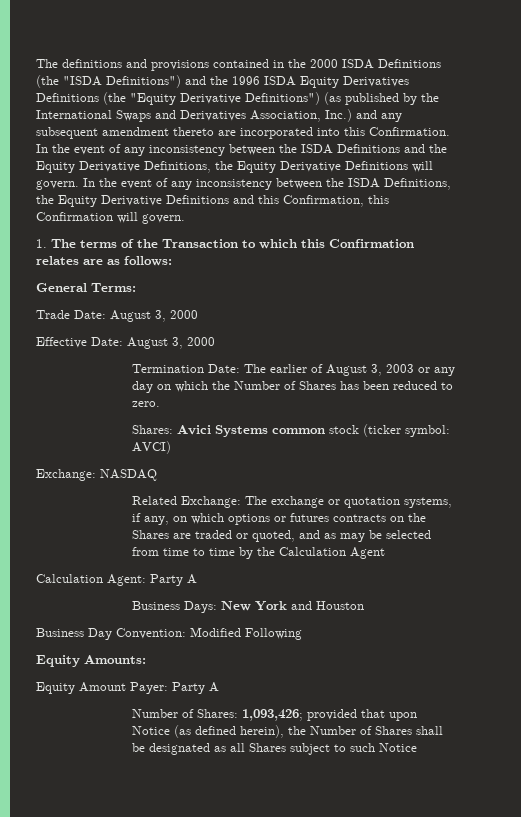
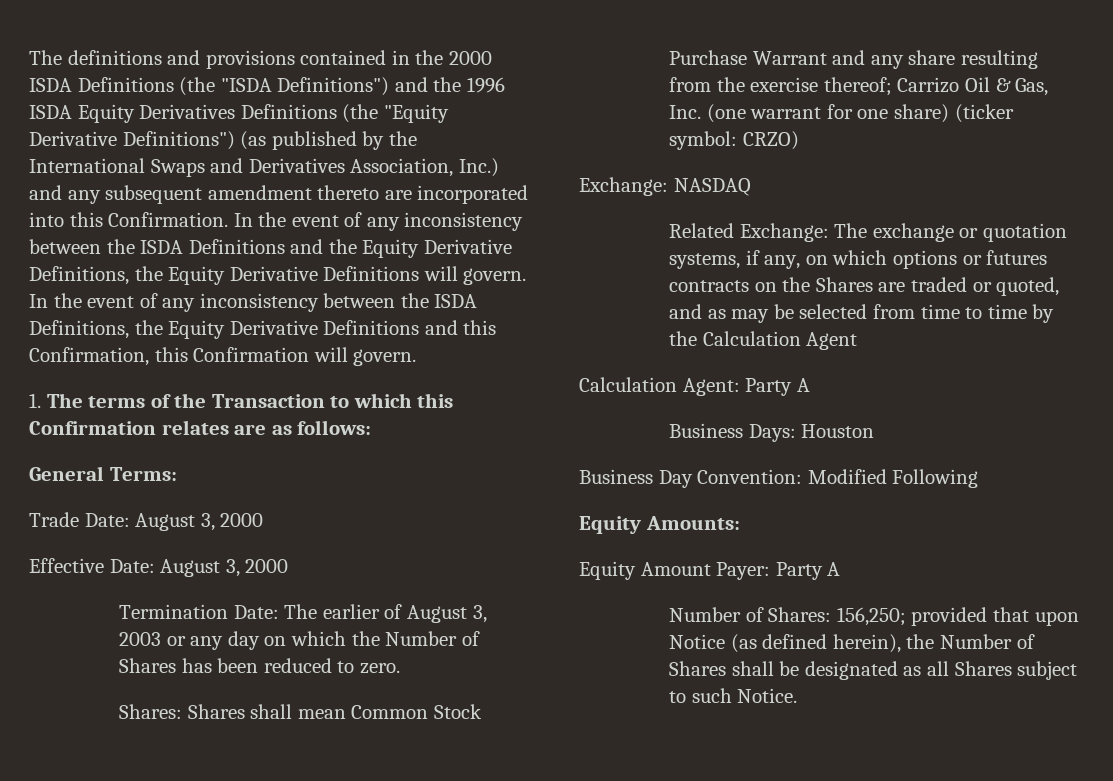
[177,425,360,437] Avici Systems common stock -> [187,704,482,719] [669,50,1038,69] [669,77,1049,96] [669,104,949,123] Shares shall mean Common Stock Purchase Warrant and any share resulting from the exercise thereof; Carrizo Oil & Gas, Inc. (one warrant for one share)
[132,441,172,454] AVCI) -> [742,131,799,150] CRZO)
[221,601,313,611] New York and -> (796, 433) none
[242,709,304,721] 1,093,426; -> [836,607,906,626] 156,250;
[379,743,418,752] Notice -> [737,688,798,703] Notice.

